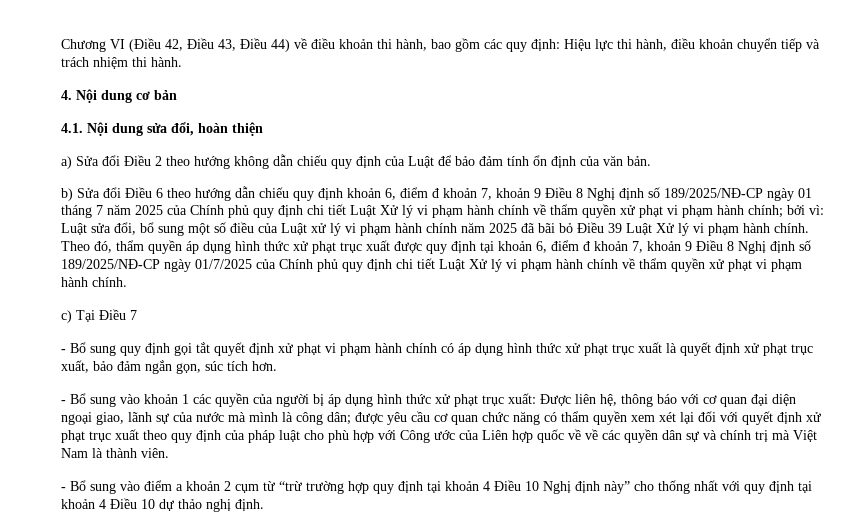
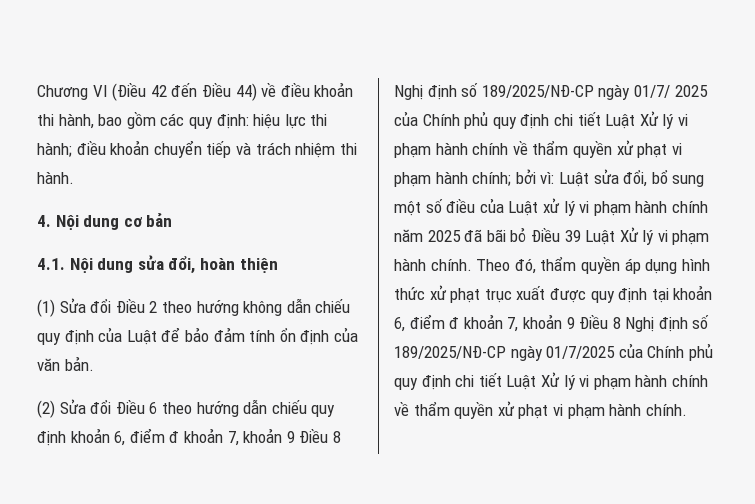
[165,38,236,51] 42, Điều 43, -> [150,83,198,97] 42 đến
[564,39,591,51] Hiệu -> [253,114,281,129] hiệu
[636,39,667,51] hành, -> [37,142,72,157] hành;
[61,156,72,169] a) -> [37,299,55,317] (1)
[61,188,73,201] b) -> [37,400,55,418] (2)
[798,188,812,198] [61,204,131,218] 01 tháng 7 năm -> [633,85,670,98] 01/7/
[61,309,137,323] [61,342,813,356] [61,360,277,374] [61,393,796,407] [61,411,821,425] [61,429,817,443] [61,448,169,458] [61,480,812,494] [61,498,264,512] // c) Tại Điều 7 // - Bổ sung quy định gọi tắt quyết định xử phạt vi phạm hành chính có áp dụng hình thức xử phạt trục xuất là quyết định xử phạt trục xuất, bảo đảm ngắn gọn, súc tích hơn. // - Bổ sung vào khoản 1 các quyền của người bị áp dụng hình thức xử phạt trục xuất: Được liên hệ, thông báo với cơ quan đại diện ngoại giao, lãnh sự của nước mà mình là công dân; được yêu cầu cơ quan chức năng có thẩm quyền xem xét lại đối với quyết định xử phạt trục xuất theo quy định của pháp luật cho phù hợp với Công ước của Liên hợp quốc về về các quyền dân sự và chính trị mà Việt Nam là thành viên. // - Bổ sung vào điểm a khoản 2 cụm từ “trừ trường hợp quy định tại khoản 4 Điều 10 Nghị định này” cho thống nhất với quy định tại khoản 4 Điều 10 dự thảo nghị định. -> (687, 410) none

